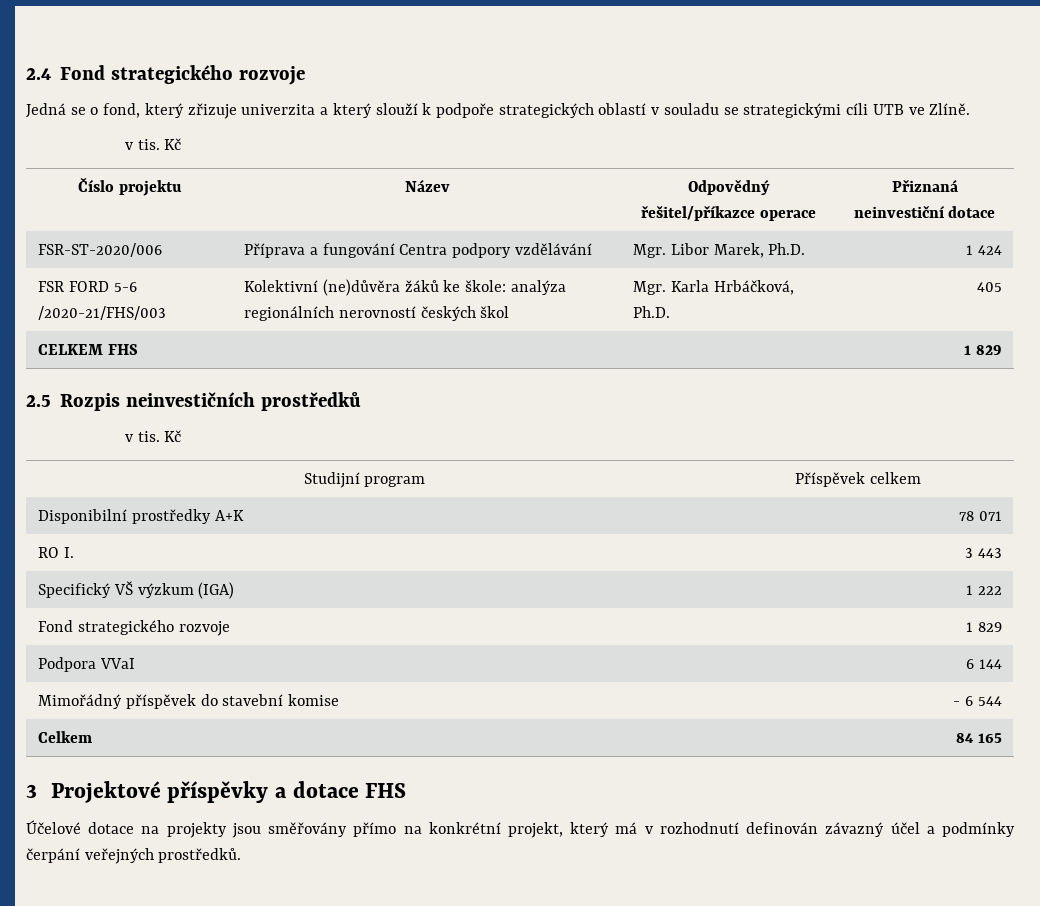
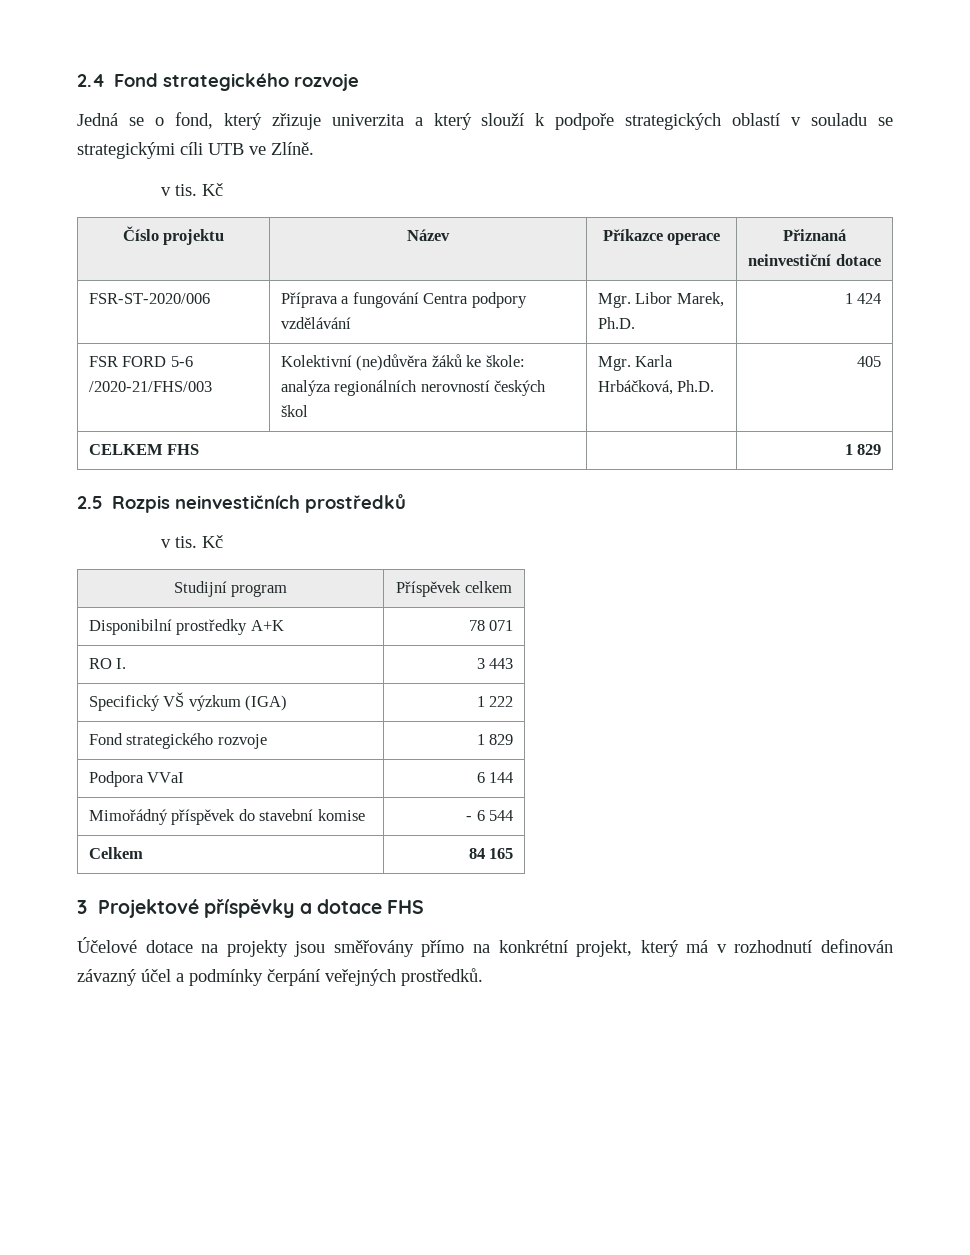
[687,179,770,195] [641,205,756,221] Odpovědný řešitel/příkazce -> [602,229,663,241] Příkazce

